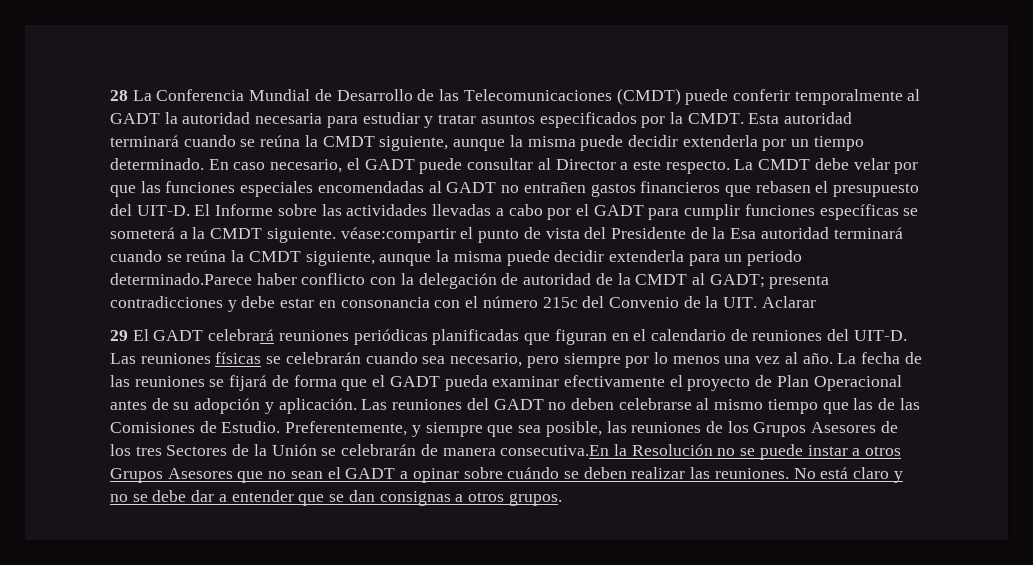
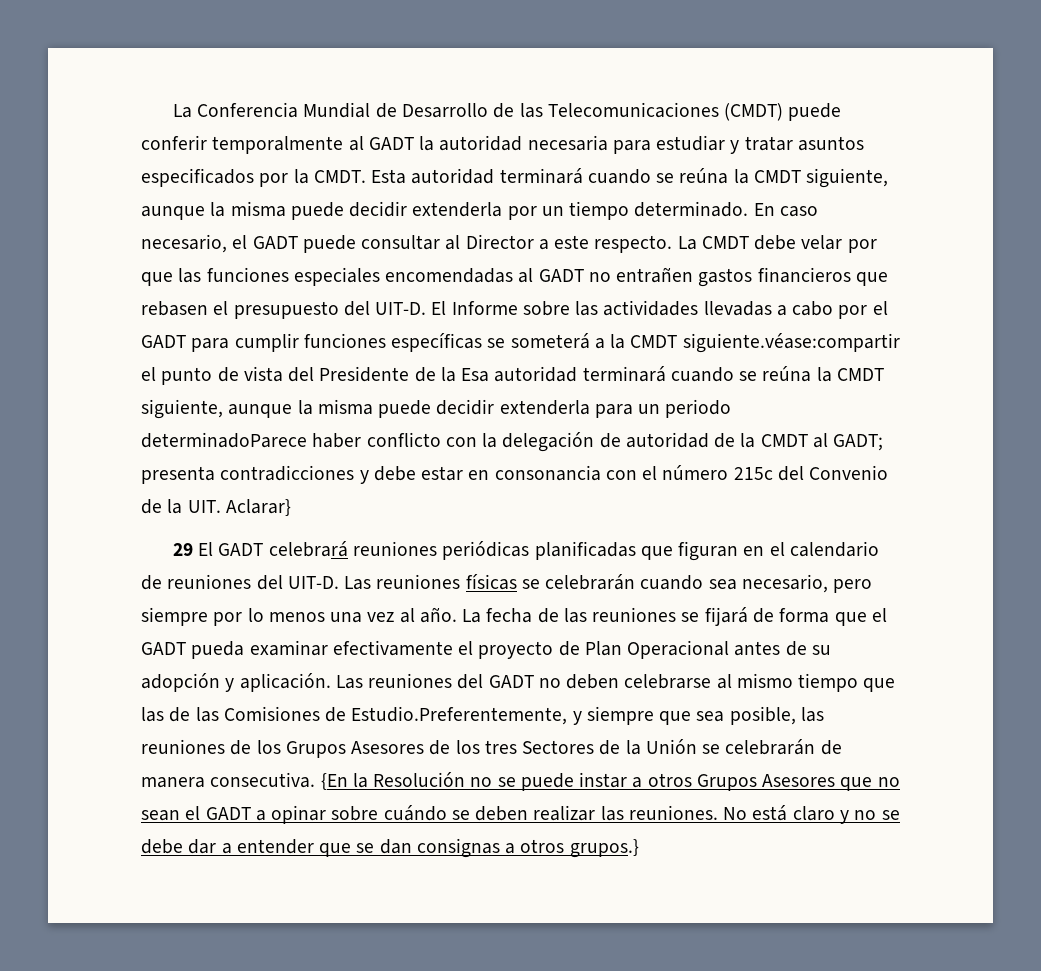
[110,90,128,101] 28 -> (172, 111) none
[266,227,456,243] siguiente. véase:compartir -> [682,333,900,353] siguiente.véase:compartir
[110,273,252,285] determinado.Parece -> [141,432,307,448] determinadoParece
[761,296,816,308] Aclarar -> [225,499,291,516] Aclarar}
[221,421,408,436] Estudio. Preferentemente, -> [351,706,568,725] Estudio.Preferentemente,
[500,445,610,456] consecutiva.En -> [210,772,348,790] consecutiva. {En
[508,493,562,506] grupos. -> [569,839,639,858] grupos.}

